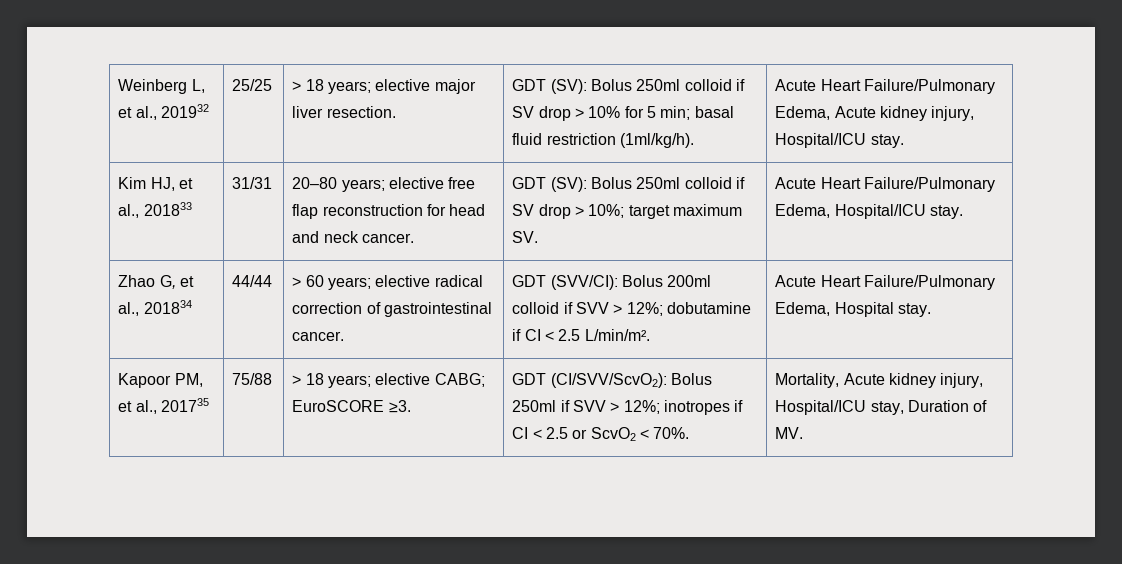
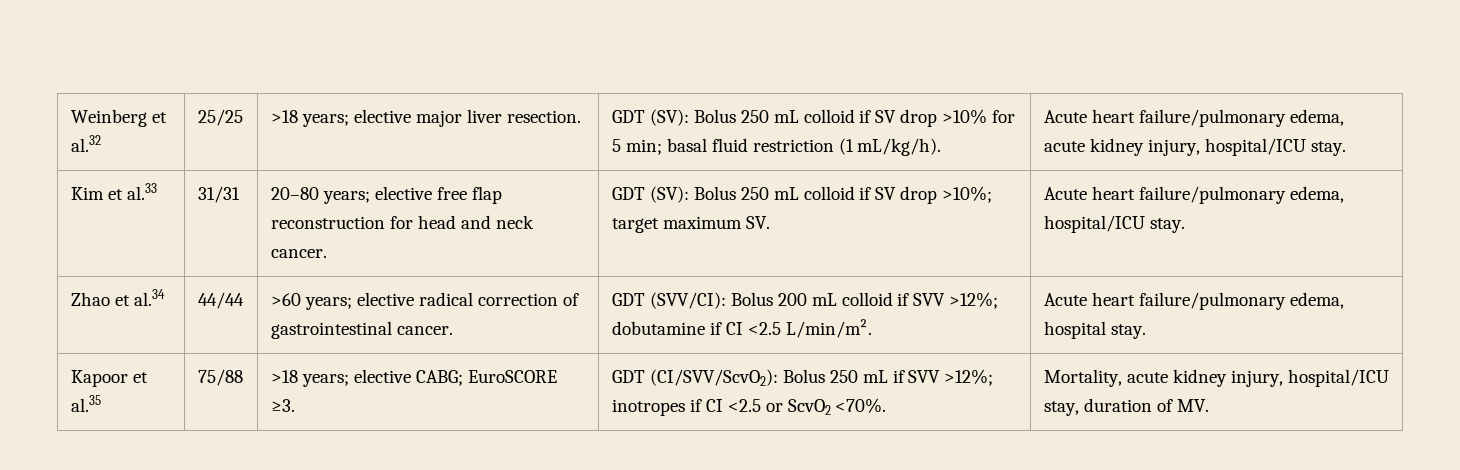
[191,79,205,93] [118,104,210,120] L, et al., 201932 -> [151,112,167,123] [70,135,101,152] et al.32
[292,79,324,91] > 18 -> [270,110,298,123] >18
[636,79,746,91] [512,106,621,121] 250ml colloid if SV drop > 10% -> [740,109,988,127] 250 mL colloid if SV drop >10%
[620,133,695,148] [775,79,996,94] [775,106,975,121] [775,133,867,148] (1ml/kg/h). | Acute Heart Failure/Pulmonary Edema, Acute kidney injury, Hospital/ICU -> [838,138,942,156] [1043,109,1344,127] [1043,138,1306,156] (1 mL/kg/h). | Acute heart failure/pulmonary edema, acute kidney injury, hospital/ICU
[150,177,194,191] [118,202,192,218] HJ, et al., 201833 -> [107,183,157,200] et al.33
[636,177,746,189] [512,204,625,219] 250ml colloid if SV drop > 10%; -> [740,186,993,204] 250 mL colloid if SV drop >10%;
[820,177,996,192] [775,204,964,219] [118,275,195,289] [118,300,192,316] Heart Failure/Pulmonary Edema, Hospital/ICU stay. // Zhao G, et al., 201834 -> [1091,186,1344,204] [1043,215,1185,233] [70,289,165,306] heart failure/pulmonary edema, hospital/ICU stay. // Zhao et al.34
[292,275,324,287] > 60 -> [270,293,301,306] >60
[667,275,712,287] 200ml -> [777,293,837,306] 200 mL
[613,302,663,316] > 12%; -> [949,292,999,309] >12%;
[545,329,581,341] < 2.5 -> [747,322,781,335] <2.5
[820,275,996,290] [775,302,932,317] [118,373,203,388] [118,398,210,414] Heart Failure/Pulmonary Edema, Hospital stay. // Kapoor PM, et al., 201735 -> [1091,292,1344,310] [1043,321,1146,339] [70,370,148,387] [70,395,101,412] heart failure/pulmonary edema, hospital stay. // Kapoor et al.35
[292,373,324,385] > 18 -> [270,370,298,383] >18
[512,400,744,415] [512,427,690,441] 250ml if SVV > 12%; inotropes if CI < 2.5 or ScvO2 < 70%. -> [829,369,994,386] [611,398,887,416] 250 mL if SVV >12%; inotropes if CI <2.5 or ScvO2 <70%.
[843,373,984,388] [775,400,970,415] Acute kidney injury, Hospital/ICU stay, Duration -> [1126,369,1389,387] [1043,398,1152,416] acute kidney injury, hospital/ICU stay, duration

